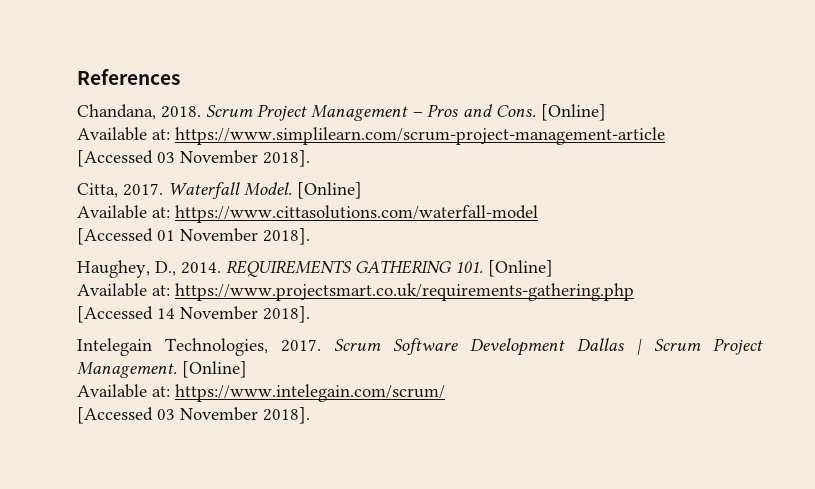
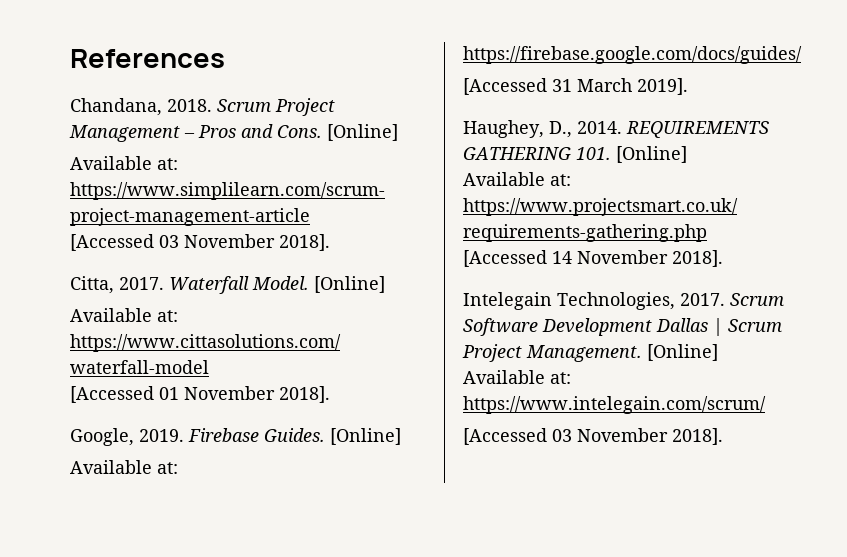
(310, 236) none -> [70,428,401,446] [70,460,178,474] [463,46,802,64] [463,78,688,95] // Google, 2019. Firebase Guides. [Online] // Available at: https://firebase.google.com/docs/guides/ // [Accessed 31 March 2019].

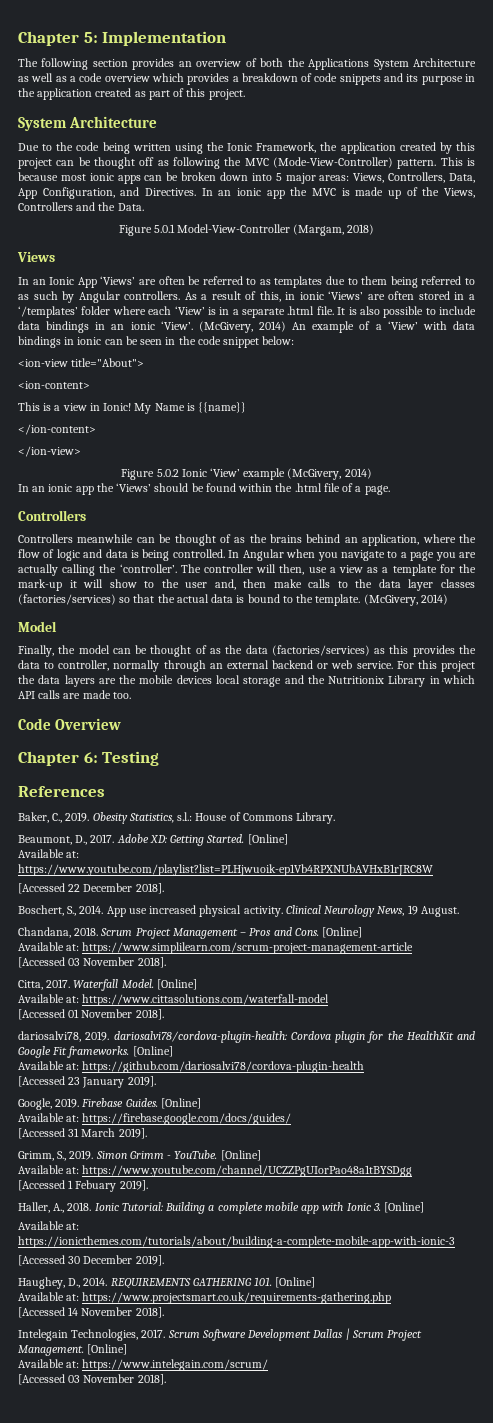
[70,49,225,68] References -> [18,31,227,46] [18,58,476,70] [18,73,475,85] [18,88,245,100] [18,116,158,131] [18,142,476,154] [18,157,475,169] [18,172,475,184] [18,187,476,199] [18,202,144,211] [118,224,375,236] [17,252,55,262] [18,276,475,288] [18,291,475,303] [18,306,476,318] [18,321,476,333] [18,336,295,348] [18,358,145,367] [18,381,90,389] [18,402,247,414] [18,424,96,435] [18,446,81,457] [121,468,372,480] [18,483,390,495] [18,510,86,521] [18,534,476,546] [18,549,477,561] [18,564,476,576] [18,579,476,591] [18,594,448,606] [18,621,57,632] [18,645,476,657] [18,660,475,672] [18,675,475,687] [18,690,131,699] [18,718,122,730] [18,751,160,766] [18,786,105,797] [18,812,336,824] [18,834,288,846] [18,849,80,858] [18,864,433,876] [18,883,164,894] [18,905,459,917] Chapter 5: Implementation // The following section provides an overview of both the Applications System Architecture as well as a code overview which provides a breakdown of code snippets and its purpose in the application created as part of this project. // System Architecture // Due to the code being written using the Ionic Framework, the application created by this project can be thought off as following the MVC (Mode-View-Controller) pattern. This is because most ionic apps can be broken down into 5 major areas: Views, Controllers, Data, App Configuration, and Directives. In an ionic app the MVC is made up of the Views, Controllers and the Data. // Figure 5.0.1 Model-View-Controller (Margam, 2018) // Views // In an Ionic App ‘Views’ are often be referred to as templates due to them being referred to as such by Angular controllers. As a result of this, in ionic ‘Views’ are often stored in a ‘/templates’ folder where each ‘View’ is in a separate .html file. It is also possible to include data bindings in an ionic ‘View’. (McGivery, 2014) An example of a ‘View’ with data bindings in ionic can be seen in the code snippet below: // <ion-view title="About"> // <ion-content> // This is a view in Ionic! My Name is {{name}} // </ion-content> // </ion-view> // Figure 5.0.2 Ionic ‘View’ example (McGivery, 2014) // In an ionic app the ‘Views’ should be found within the .html file of a page. // Controllers // Controllers meanwhile can be thought of as the brains behind an application, where the flow of logic and data is being controlled. In Angular when you navigate to a page you are actually calling the ‘controller’. The controller will then, use a view as a template for the mark-up it will show to the user and, then make calls to the data layer classes (factories/services) so that the actual data is bound to the template. (McGivery, 2014) // Model // Finally, the model can be thought of as the data (factories/services) as this provides the data to controller, normally through an external backend or web service. For this project the data layers are the mobile devices local storage and the Nutritionix Library in which API calls are made too. // Code Overview // Chapter 6: Testing // References // Baker, C., 2019. Obesity Statistics, s.l.: House of Commons Library. // Beaumont, D., 2017. Adobe XD: Getting Started. [Online] // Available at: https://www.youtube.com/playlist?list=PLHjwuoik-ep1Vb4RPXNUbAVHxB1rJRC8W // [Accessed 22 December 2018]. // Boschert, S., 2014. App use increased physical activity. Clinical Neurology News, 19 August.
(330, 394) none -> [18,1031,475,1043] [18,1046,173,1058] [18,1061,365,1073] [18,1076,156,1088] // dariosalvi78, 2019. dariosalvi78/cordova-plugin-health: Cordova plugin for the HealthKit and Google Fit frameworks. [Online] // Available at: https://github.com/dariosalvi78/cordova-plugin-health // [Accessed 23 January 2019].
(688, 86) none -> [18,1150,261,1161] [18,1165,413,1177] [18,1180,148,1192] [18,1202,425,1214] [18,1221,80,1230] [18,1236,455,1248] [18,1255,164,1266] // Grimm, S., 2019. Simon Grimm - YouTube. [Online] // Available at: https://www.youtube.com/channel/UCZZPgUIorPao48a1tBYSDgg // [Accessed 1 Febuary 2019]. // Haller, A., 2018. Ionic Tutorial: Building a complete mobile app with Ionic 3. [Online] // Available at: https://ionicthemes.com/tutorials/about/building-a-complete-mobile-app-with-ionic-3 // [Accessed 30 December 2019].

